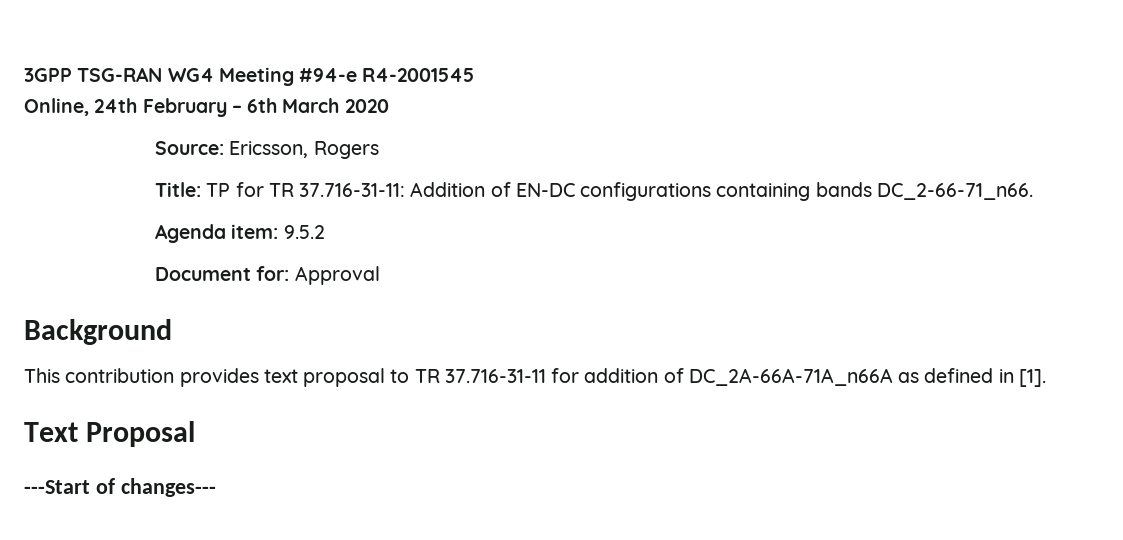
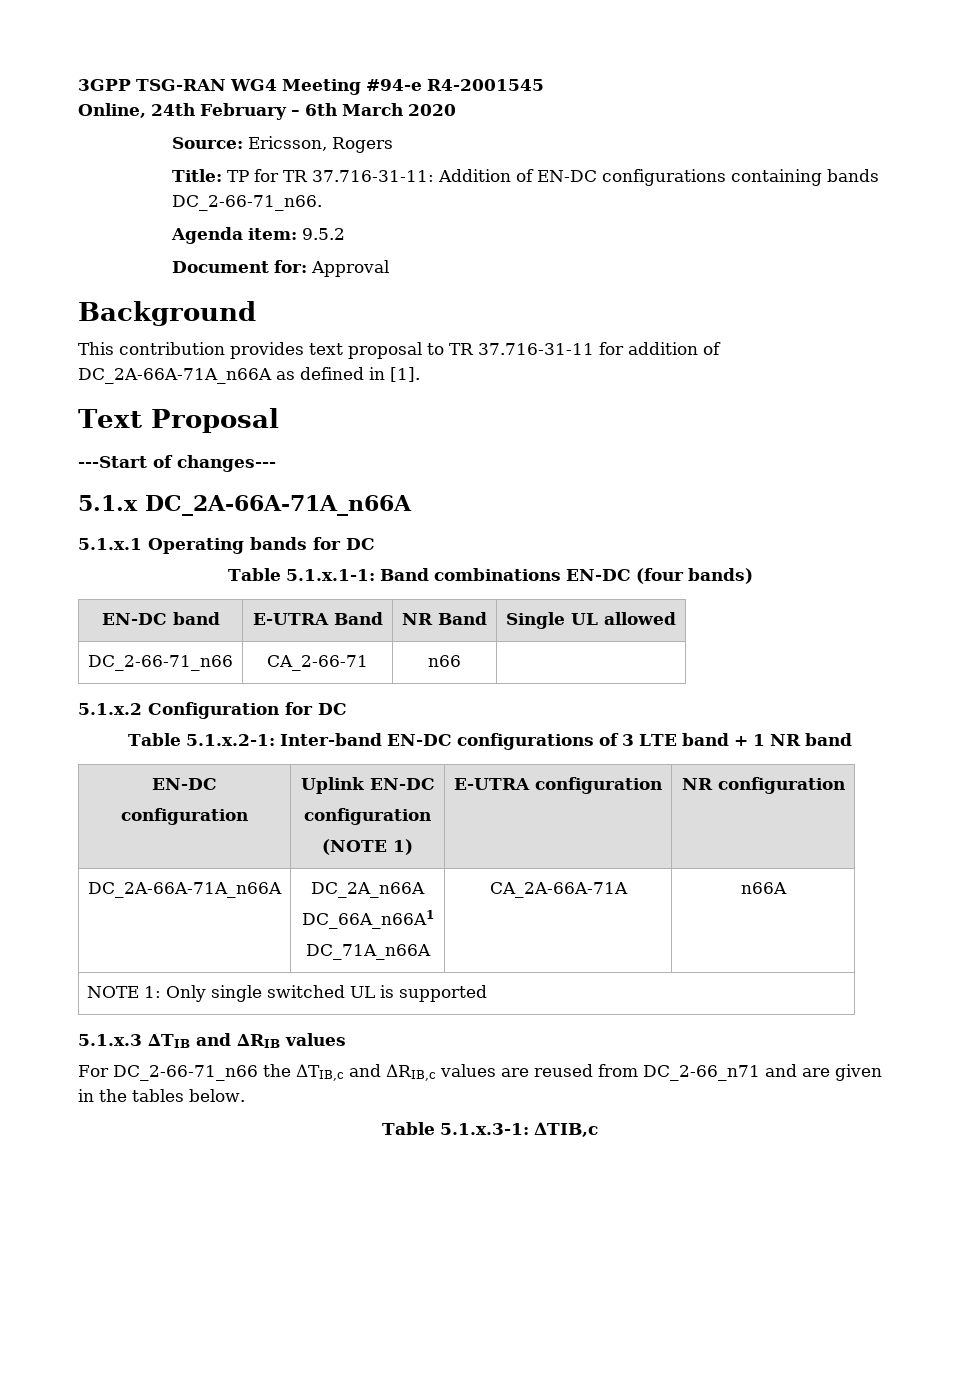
(216, 487) none -> [78,495,412,516] [78,537,375,554] [227,568,753,584] [101,612,220,625] [252,612,383,625] [402,612,487,625] [506,612,676,629] [88,655,233,671] [267,655,368,671] [428,655,461,667] [78,702,347,719] [128,733,852,750] [152,778,217,790] [121,808,248,825] [300,777,435,794] [304,808,431,825] [322,839,413,855] [454,777,662,794] [681,777,845,794] [88,882,282,898] [311,882,425,898] [301,910,434,929] [305,944,431,960] [489,882,628,898] [740,882,787,894] [87,985,488,1002] [78,1033,346,1048] [78,1064,882,1081] [78,1089,245,1102] [382,1122,598,1137] // 5.1.x DC_2A-66A-71A_n66A // 5.1.x.1 Operating bands for DC // Table 5.1.x.1-1: Band combinations EN-DC (four bands) // EN-DC band | E-UTRA Band | NR Band | Single UL allowed // DC_2-66-71_n66 | CA_2-66-71 | n66 | // 5.1.x.2 Configuration for DC // Table 5.1.x.2-1: Inter-band EN-DC configurations of 3 LTE band + 1 NR band // EN-DC // configuration | Uplink EN-DC // configuration // (NOTE 1) | E-UTRA configuration | NR configuration // DC_2A-66A-71A_n66A | DC_2A_n66A // DC_66A_n66A1 // DC_71A_n66A | CA_2A-66A-71A | n66A // NOTE 1: Only single switched UL is supported // 5.1.x.3 ∆TIB and ∆RIB values // For DC_2-66-71_n66 the ΔTIB,c and ΔRIB,c values are reused from DC_2-66_n71 and are given in the tables below. // Table 5.1.x.3-1: ΔTIB,c

